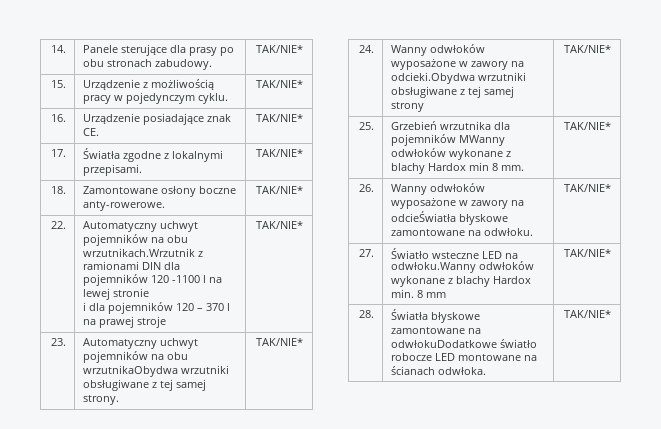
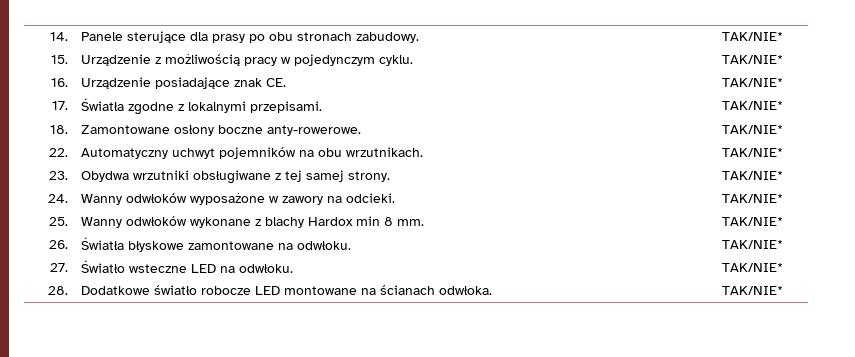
[83,248,204,257] [83,261,181,270] [83,274,223,286] [83,288,150,300] [83,302,231,314] [83,316,167,328] [255,221,303,229] [50,338,66,346] [83,338,199,349] [83,351,189,363] [83,365,179,377] wrzutnikach.Wrzutnik z ramionami DIN dla pojemników 120 -1100 l na lewej stronie // i dla pojemników 120 – 370 l na prawej stroje | TAK/NIE* // 23. | Automatyczny uchwyt pojemników na obu wrzutnikaObydwa -> [346,147,424,157] [722,148,783,157] [48,171,68,180] [81,171,130,182] wrzutnikach. | TAK/NIE* // 23. | Obydwa
[391,72,527,84] [391,86,515,98] [391,102,425,112] [563,45,611,53] [358,122,374,130] [391,121,511,130] [391,134,506,146] odcieki.Obydwa wrzutniki obsługiwane z tej samej strony | TAK/NIE* // 25. | Grzebień wrzutnika dla pojemników MWanny -> [346,193,396,203] [722,194,783,203] [48,217,68,226] [81,217,123,228] odcieki. | TAK/NIE* // 25. | Wanny
[391,183,486,195] [391,198,525,209] [391,211,457,222] Wanny odwłoków wyposażone w zawory na odcieŚwiatła -> [81,237,125,250] Światła
[391,261,535,273] [391,276,532,287] [391,289,447,298] [563,249,611,257] [358,310,374,318] [391,309,481,323] [391,327,482,334] [391,340,498,348] odwłoku.Wanny odwłoków wykonane z blachy Hardox min. 8 mm | TAK/NIE* // 28. | Światła błyskowe zamontowane na odwłokuDodatkowe -> [239,264,294,273] [722,263,783,272] [47,286,68,295] [81,286,151,295] odwłoku. | TAK/NIE* // 28. | Dodatkowe

